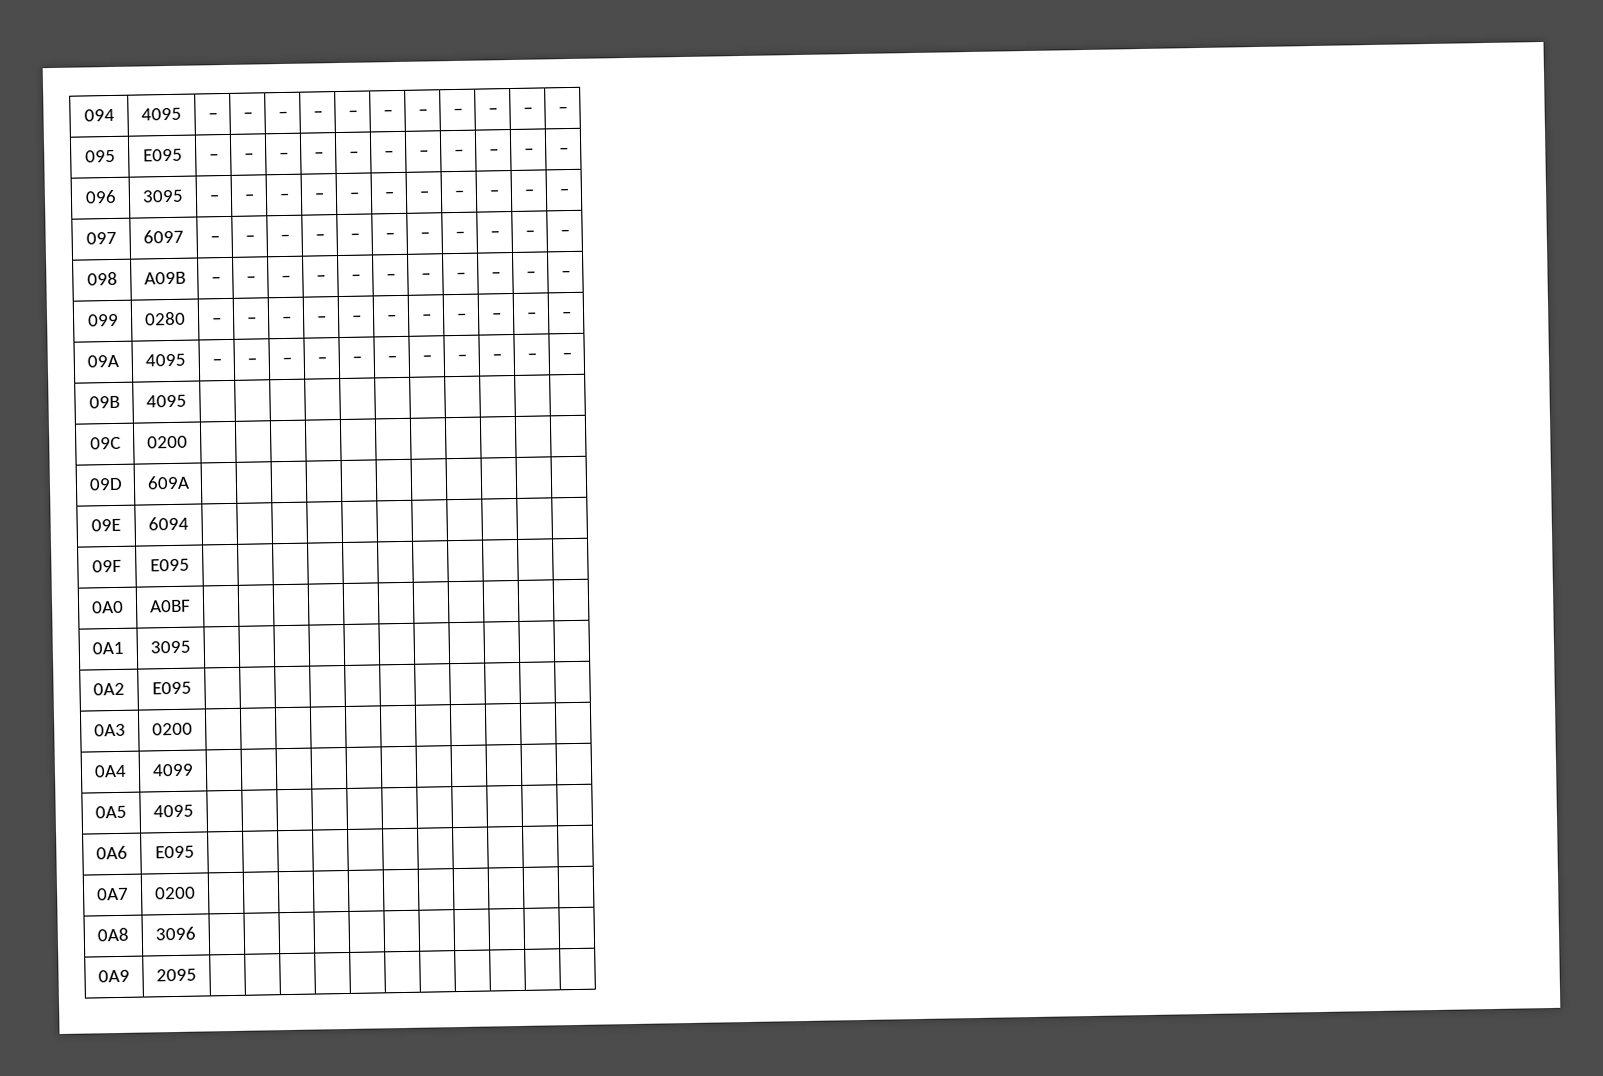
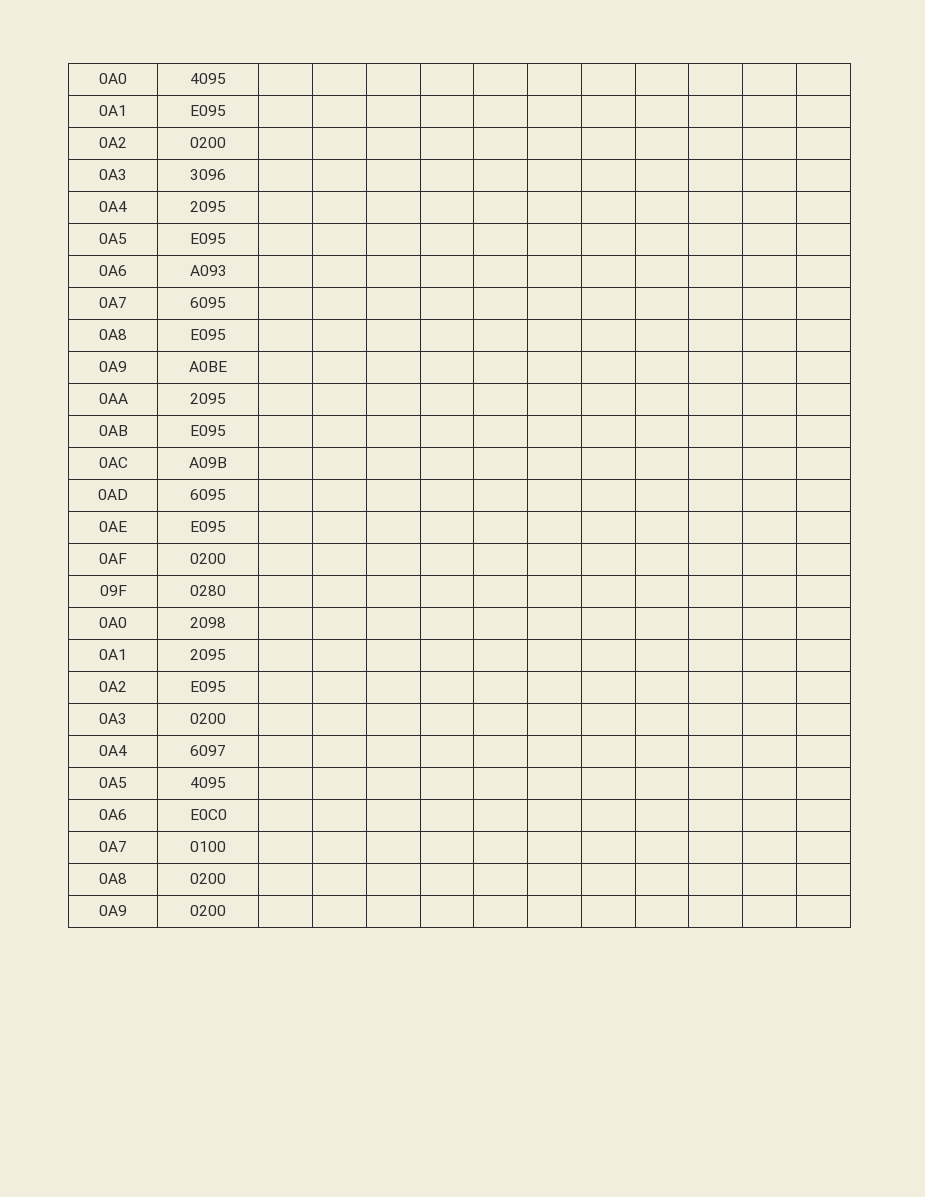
[83,108,115,122] [141,107,182,121] [207,112,218,120] [242,111,253,119] [277,110,288,119] [312,110,323,118] [347,109,358,117] [382,109,393,117] [417,108,428,116] [452,107,463,116] [487,107,498,115] [522,106,533,114] [557,106,568,114] [84,149,116,163] [142,148,183,162] [208,153,219,161] [243,152,254,160] [278,151,289,160] [313,151,324,159] [348,150,359,158] [383,150,394,158] [418,149,429,157] [453,148,464,157] [488,148,499,156] [523,147,534,155] [558,147,569,155] [84,189,117,204] [142,189,184,203] [208,194,220,202] [243,193,255,201] [278,192,290,201] [313,192,325,200] [348,191,360,199] [383,191,395,199] [418,190,429,198] [453,189,464,198] [488,189,499,197] [523,188,534,196] [558,188,569,196] [85,231,117,245] [143,229,184,244] [209,235,220,243] [244,234,255,242] [279,233,290,242] [314,233,325,241] [349,232,360,240] [384,232,395,240] [419,231,430,239] [454,230,465,239] [489,230,500,238] [524,229,535,237] [559,229,570,237] [86,271,118,286] [143,271,186,285] [210,276,221,284] [245,275,256,283] [280,274,291,283] [315,274,326,282] [350,273,361,281] [385,273,396,281] [420,272,431,280] [455,271,466,280] [490,271,501,279] [525,270,536,278] [560,269,571,278] [86,313,119,327] [144,311,186,326] [211,317,222,325] [246,316,257,324] [281,315,292,324] [316,315,327,323] [351,314,362,322] [386,314,397,322] [421,313,432,321] [456,312,467,320] [491,312,502,320] [526,311,537,319] [561,310,572,319] [87,354,119,368] [145,353,186,367] [211,358,222,366] [246,357,257,365] [281,356,292,365] [316,356,327,364] [351,355,362,363] [386,355,397,363] [421,354,432,362] [456,353,467,361] [491,353,502,361] [526,352,537,360] [561,351,572,360] [88,395,120,409] [146,394,187,408] [89,436,121,450] [147,435,188,449] [88,477,123,491] [146,475,190,490] [91,518,121,532] [148,516,189,531] 094 | 4095 | – | – | – | – | – | – | – | – | – | – | – // 095 | E095 | – | – | – | – | – | – | – | – | – | – | – // 096 | 3095 | – | – | – | – | – | – | – | – | – | – | – // 097 | 6097 | – | – | – | – | – | – | – | – | – | – | – // 098 | A09B | – | – | – | – | – | – | – | – | – | – | – // 099 | 0280 | – | – | – | – | – | – | – | – | – | – | – // 09A | 4095 | – | – | – | – | – | – | – | – | – | – | – // 09B | 4095 | | | | | | | | | | | // 09C | 0200 | | | | | | | | | | | // 09D | 609A | | | | | | | | | | | // 09E | 6094 -> [99,73,127,84] [190,73,226,84] [99,105,127,116] [190,105,226,116] [99,137,127,148] [190,137,226,148] [99,169,127,180] [190,169,226,180] [99,201,127,212] [190,201,226,212] [99,233,127,244] [190,233,226,244] [99,265,127,276] [189,265,227,276] [99,297,127,308] [190,297,226,308] [99,329,127,340] [190,329,226,340] [99,361,127,372] [189,361,227,372] [98,393,128,404] [190,393,226,404] [98,425,128,436] [190,425,226,436] [98,457,128,468] [189,457,227,468] [98,489,128,500] [190,489,226,500] [99,521,127,532] [190,521,226,532] [99,553,127,564] [190,553,226,564] 0A0 | 4095 | | | | | | | | | | | // 0A1 | E095 | | | | | | | | | | | // 0A2 | 0200 | | | | | | | | | | | // 0A3 | 3096 | | | | | | | | | | | // 0A4 | 2095 | | | | | | | | | | | // 0A5 | E095 | | | | | | | | | | | // 0A6 | A093 | | | | | | | | | | | // 0A7 | 6095 | | | | | | | | | | | // 0A8 | E095 | | | | | | | | | | | // 0A9 | A0BE | | | | | | | | | | | // 0AA | 2095 | | | | | | | | | | | // 0AB | E095 | | | | | | | | | | | // 0AC | A09B | | | | | | | | | | | // 0AD | 6095 | | | | | | | | | | | // 0AE | E095 | | | | | | | | | | | // 0AF | 0200
[149,558,190,572] [91,600,124,614] [149,599,191,613] [92,641,124,655] [150,640,191,654] E095 | | | | | | | | | | | // 0A0 | A0BF | | | | | | | | | | | // 0A1 | 3095 -> [190,585,226,596] [99,617,127,628] [190,617,226,628] [99,649,127,660] [190,649,226,660] 0280 | | | | | | | | | | | // 0A0 | 2098 | | | | | | | | | | | // 0A1 | 2095
[152,763,194,777] 4099 -> [190,745,226,756] 6097
[154,845,195,859] [97,887,129,901] [154,886,196,900] [97,927,129,942] [155,926,196,941] [98,969,130,983] [156,968,197,982] E095 | | | | | | | | | | | // 0A7 | 0200 | | | | | | | | | | | // 0A8 | 3096 | | | | | | | | | | | // 0A9 | 2095 -> [189,809,227,820] [99,841,127,852] [190,841,226,852] [99,873,127,884] [190,873,226,884] [99,905,127,916] [190,905,226,916] E0C0 | | | | | | | | | | | // 0A7 | 0100 | | | | | | | | | | | // 0A8 | 0200 | | | | | | | | | | | // 0A9 | 0200

